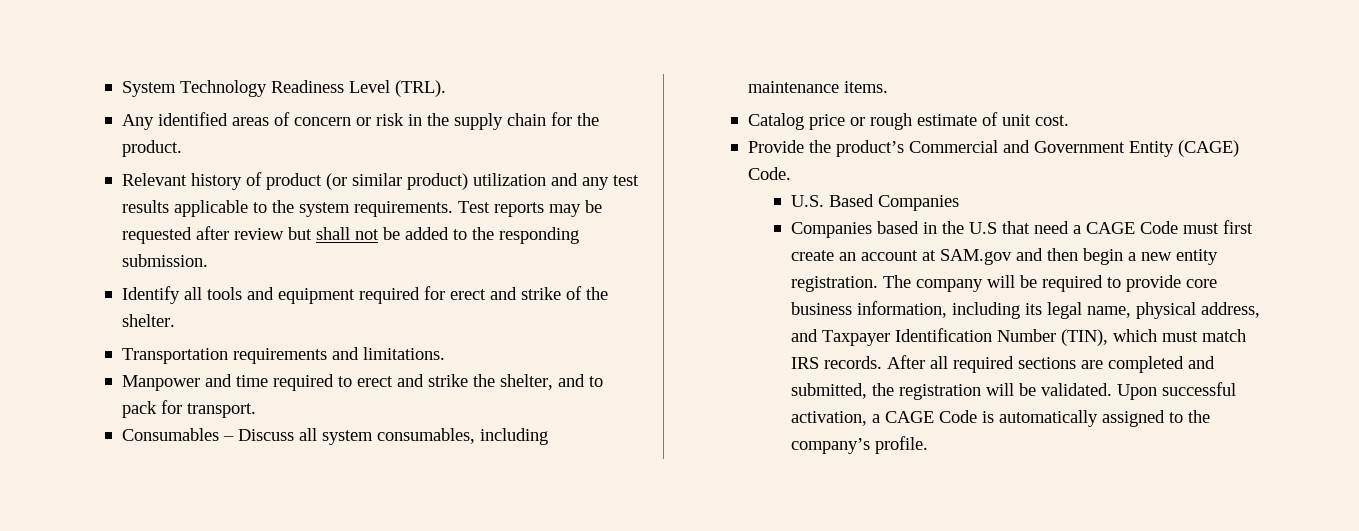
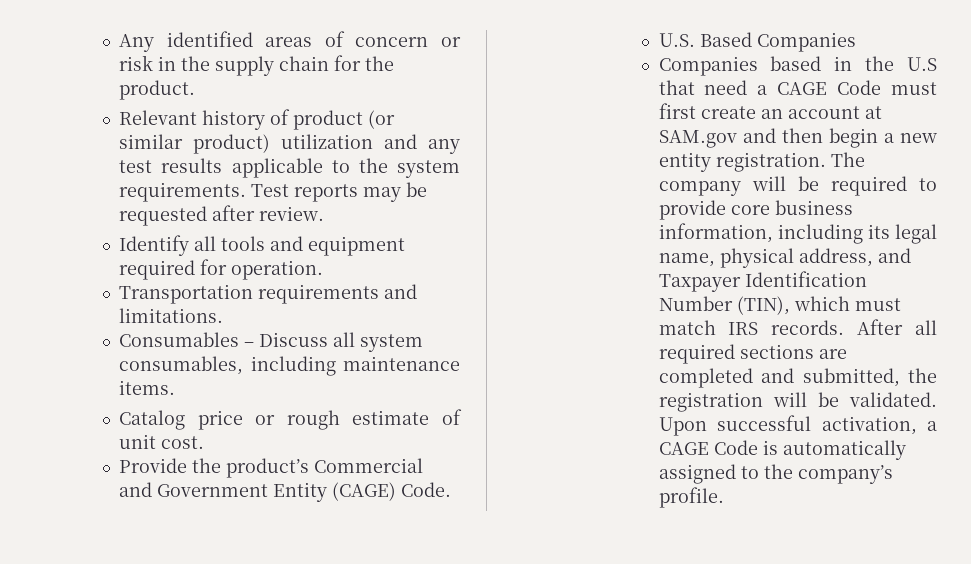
[122,80,447,97] System Technology Readiness Level (TRL). // -> (119, 43) none
[234,227,580,244] [122,254,209,267] review but shall not be added to the responding submission. -> [259,206,325,221] review.
[450,286,609,300] [122,314,176,327] [122,347,446,364] [122,374,604,391] [122,400,257,418] erect and strike of the shelter. // Transportation requirements and limitations. // Manpower and time required to erect and strike the shelter, and to pack for transport. -> [231,260,324,280] [119,284,418,304] [119,308,224,323] operation. // Transportation requirements and limitations.

